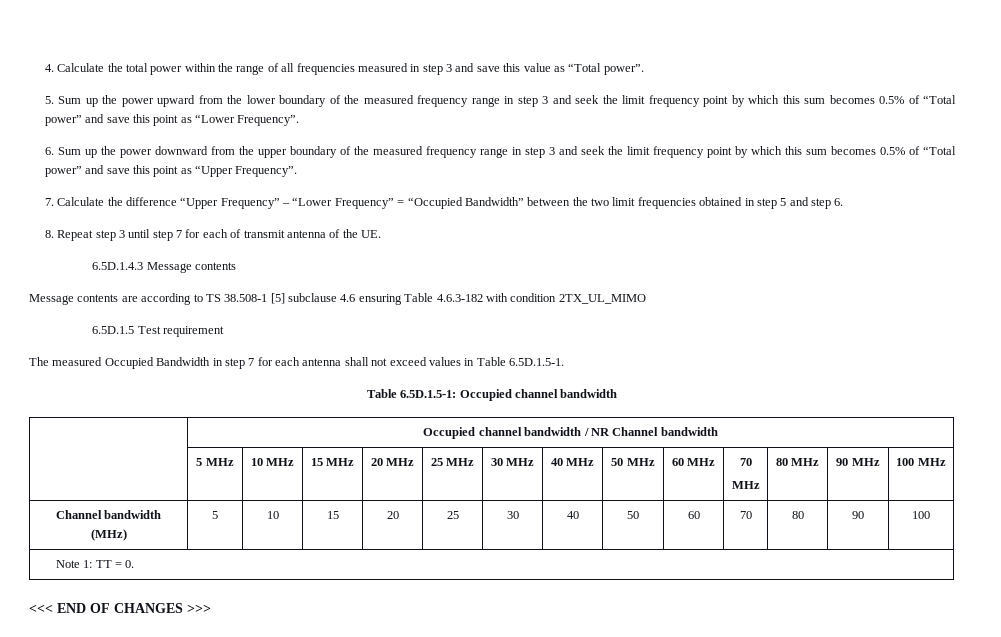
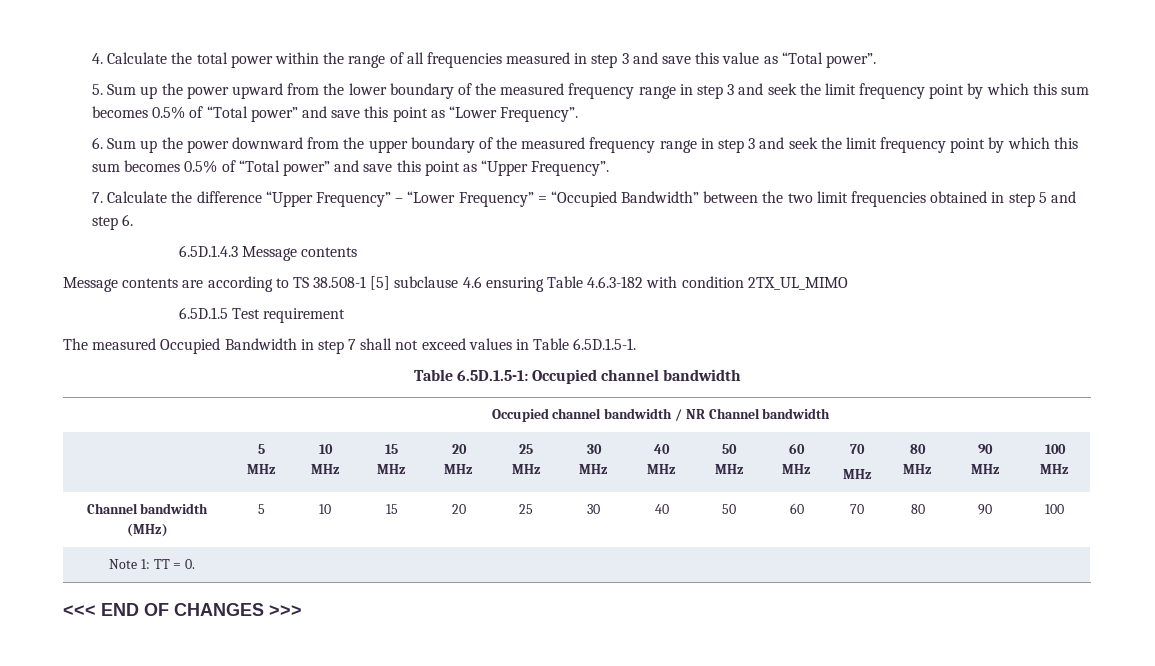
[44,229,382,241] // 8. Repeat step 3 until step 7 for each of transmit antenna of the UE. -> (134, 220) none
[257,357,342,366] for each antenna -> (357, 344) none

